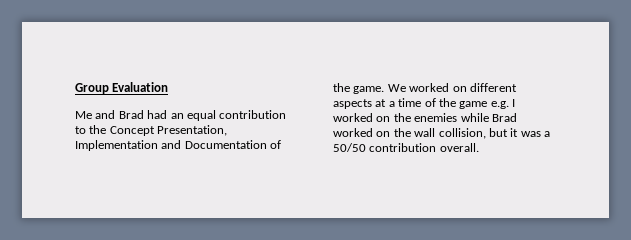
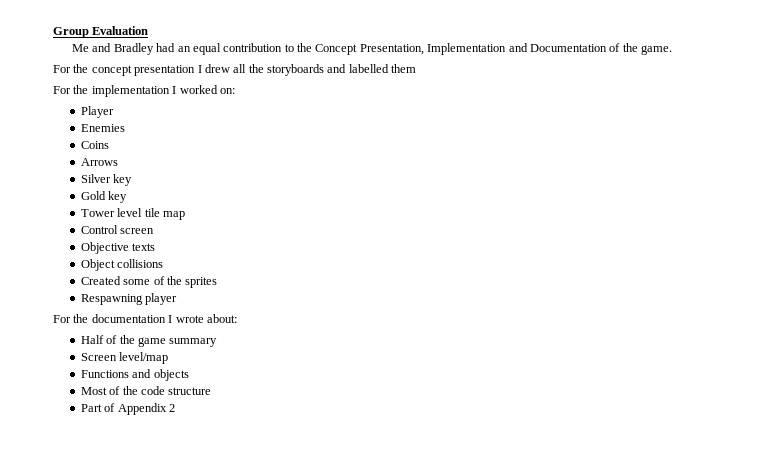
[118,110,144,119] Brad -> [113,43,154,55] Bradley
[387,83,517,92] [333,98,515,109] [333,113,517,122] [333,128,550,139] [333,143,479,152] We worked on different aspects at a time of the game e.g. I worked on the enemies while Brad worked on the wall collision, but it was a 50/50 contribution overall. -> [53,64,417,76] [53,85,235,97] [80,106,114,118] [80,124,125,132] [80,141,109,149] [80,158,118,166] [80,174,133,186] [80,191,128,203] [80,208,185,220] [80,225,155,234] [80,242,156,254] [80,259,164,271] [80,276,218,288] [80,293,178,305] [53,314,237,323] [80,335,218,347] [80,352,169,364] [80,369,189,381] [80,386,212,395] [80,403,175,415] // For the concept presentation I drew all the storyboards and labelled them // For the implementation I worked on: // Player // Enemies // Coins // Arrows // Silver key // Gold key // Tower level tile map // Control screen // Objective texts // Object collisions // Created some of the sprites // Respawning player // For the documentation I wrote about: // Half of the game summary // Screen level/map // Functions and objects // Most of the code structure // Part of Appendix 2

